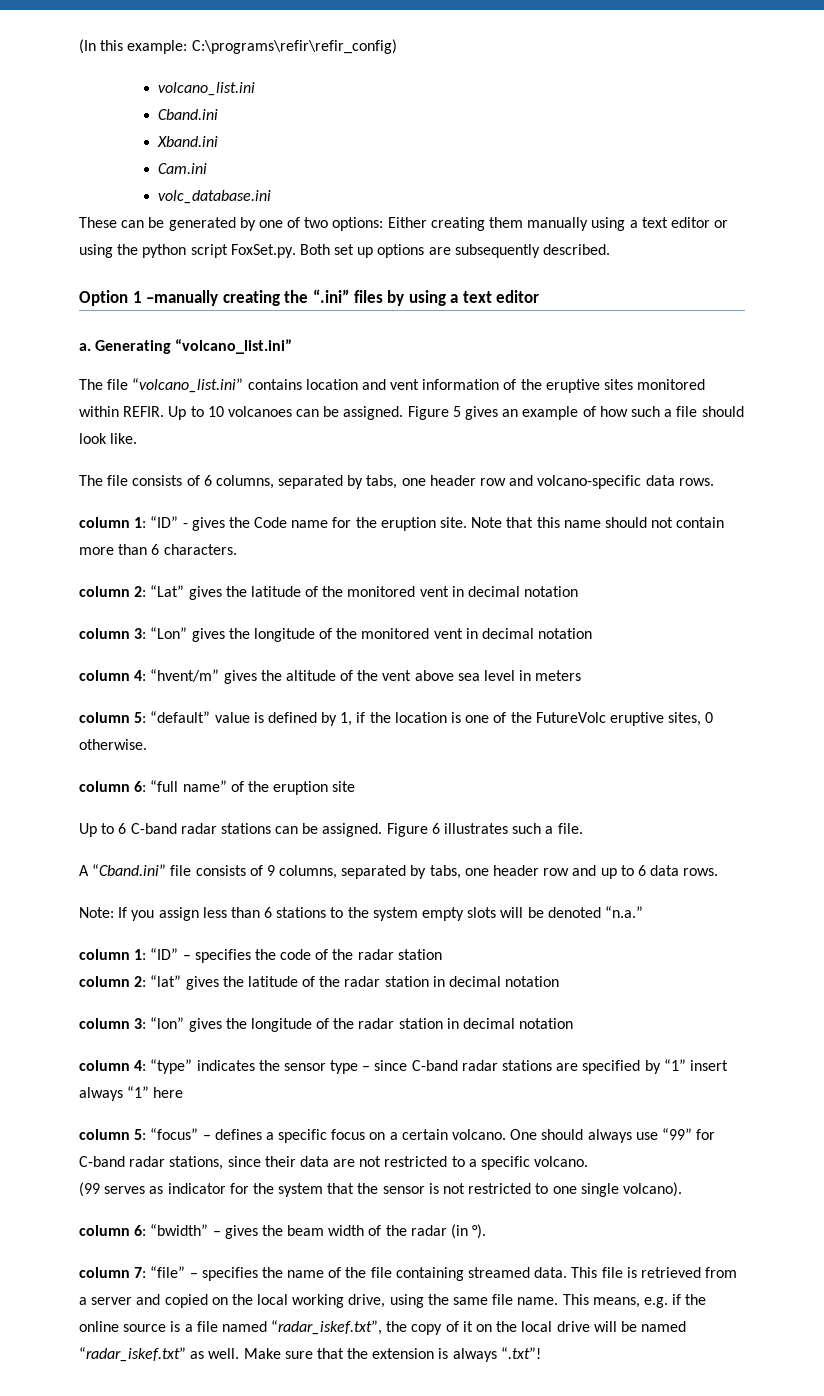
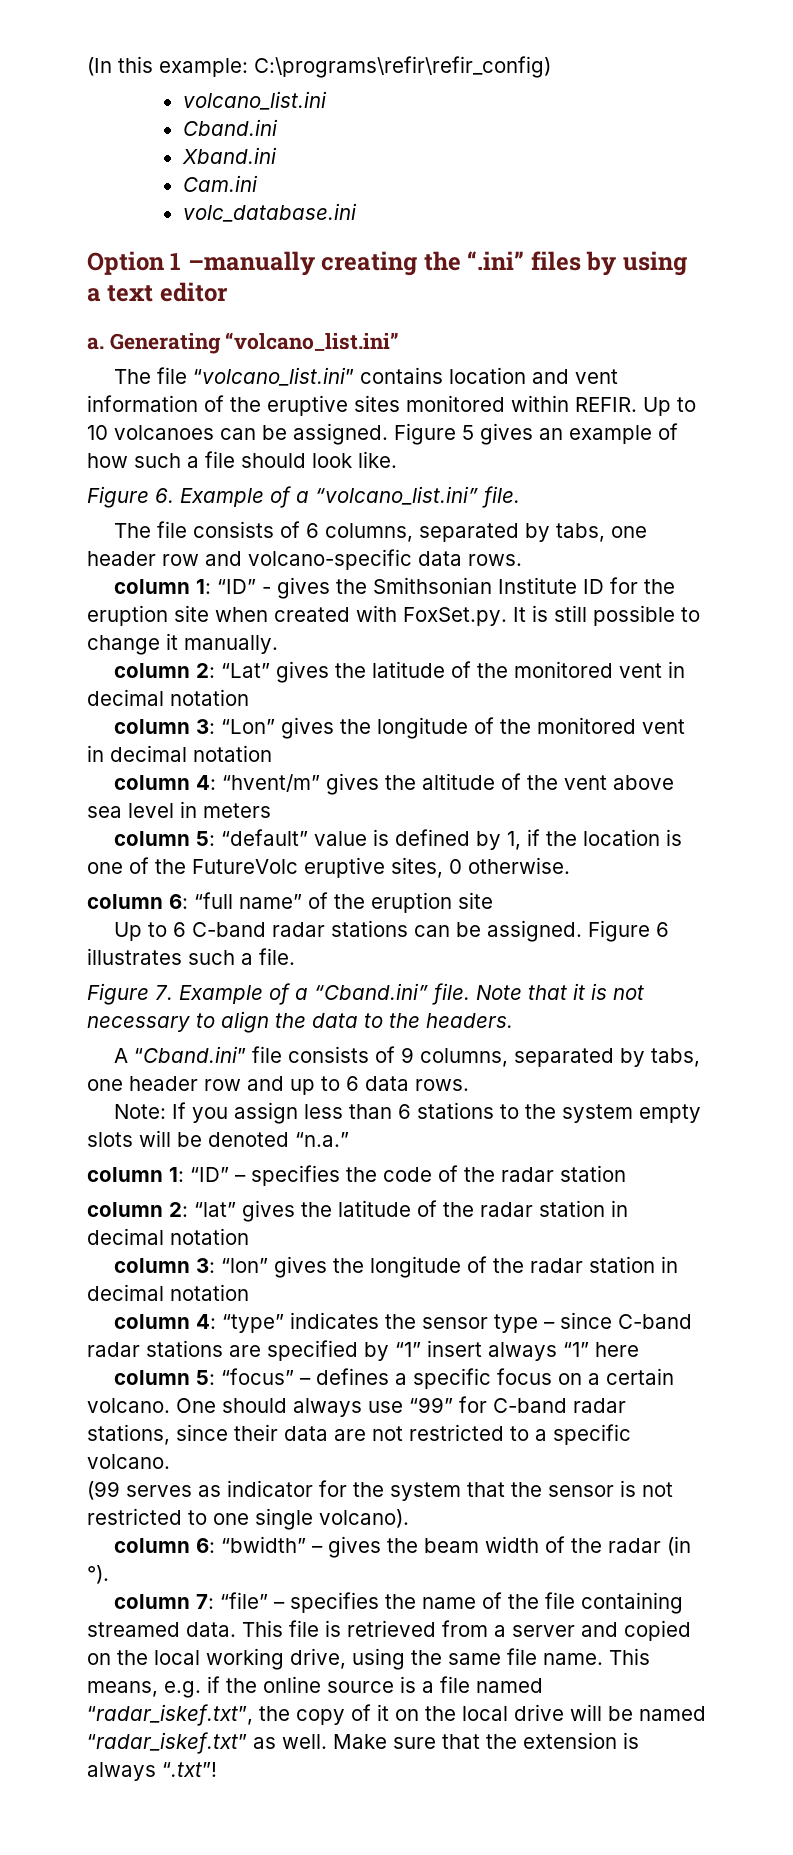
[79,217,729,231] [79,244,611,258] // These can be generated by one of two options: Either creating them manually using a text editor or using the python script FoxSet.py. Both set up options are subsequently described. -> (357, 212) none
(138, 438) none -> [87,486,520,508] // Figure 6. Example of a “volcano_list.ini” file.
[254,517,725,531] [79,544,237,555] Code name for the eruption site. Note that this name should not contain more than 6 characters. -> [372,577,675,594] [87,605,700,626] [87,633,278,655] Smithsonian Institute ID for the eruption site when created with FoxSet.py. It is still possible to change it manually.
(583, 828) none -> [87,983,644,1005] [87,1011,513,1033] // Figure 7. Example of a “Cband.ini” file. Note that it is not necessary to align the data to the headers.

